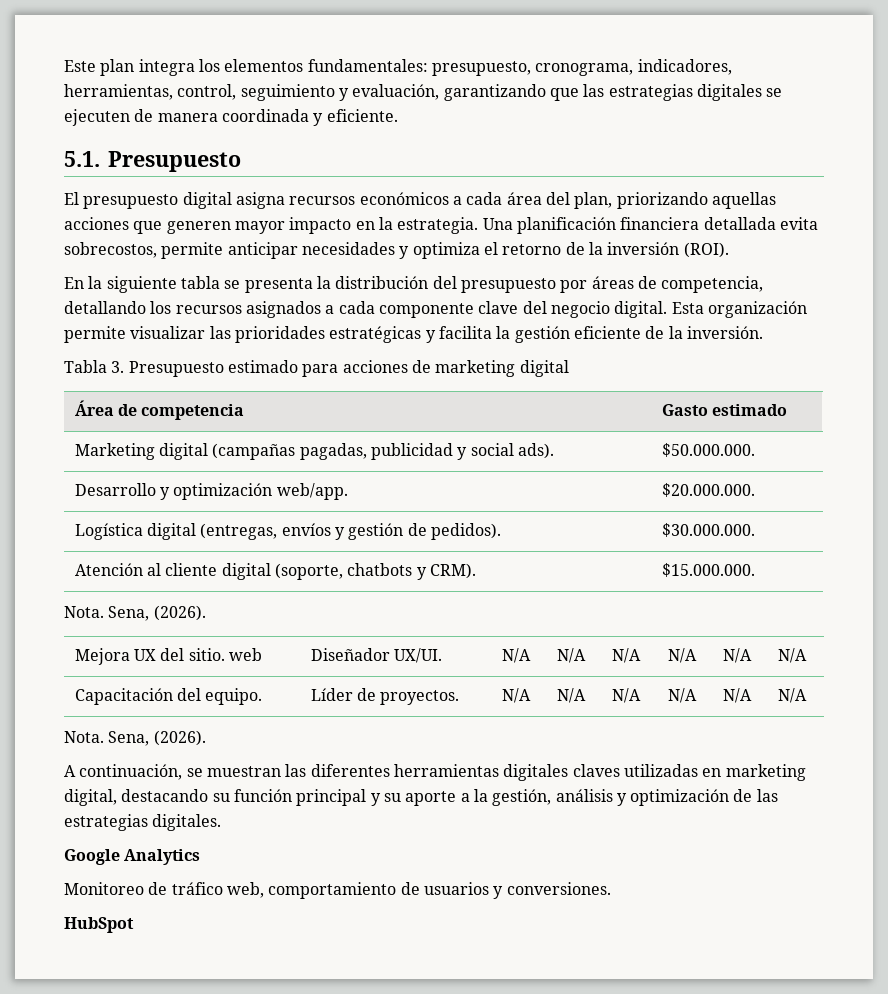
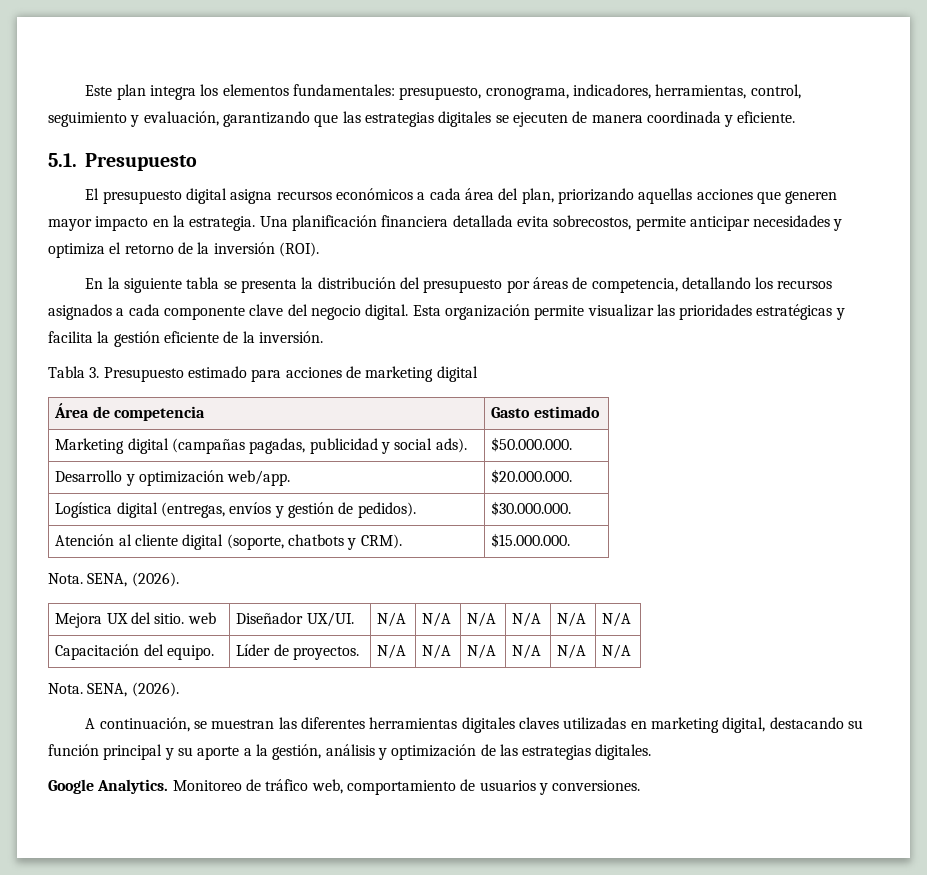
[108,606,150,621] Sena, -> [87,573,128,587] SENA,
[108,731,150,746] Sena, -> [87,683,128,697] SENA,
[124,849,201,865] Analytics // -> [97,779,169,794] Analytics.
[64,917,134,933] // HubSpot -> (641, 785) none

